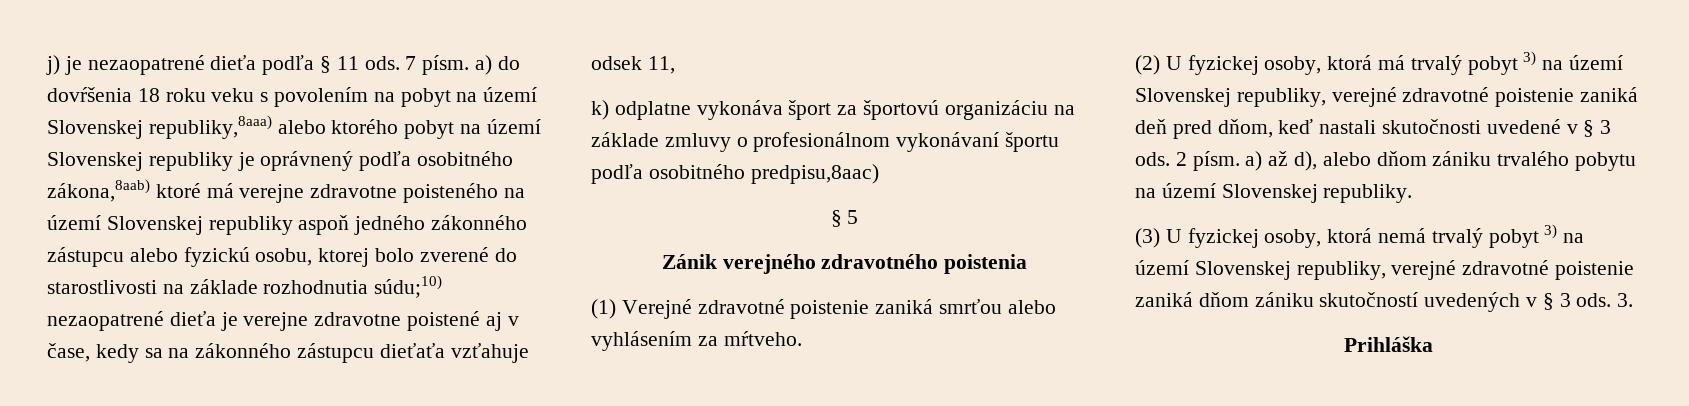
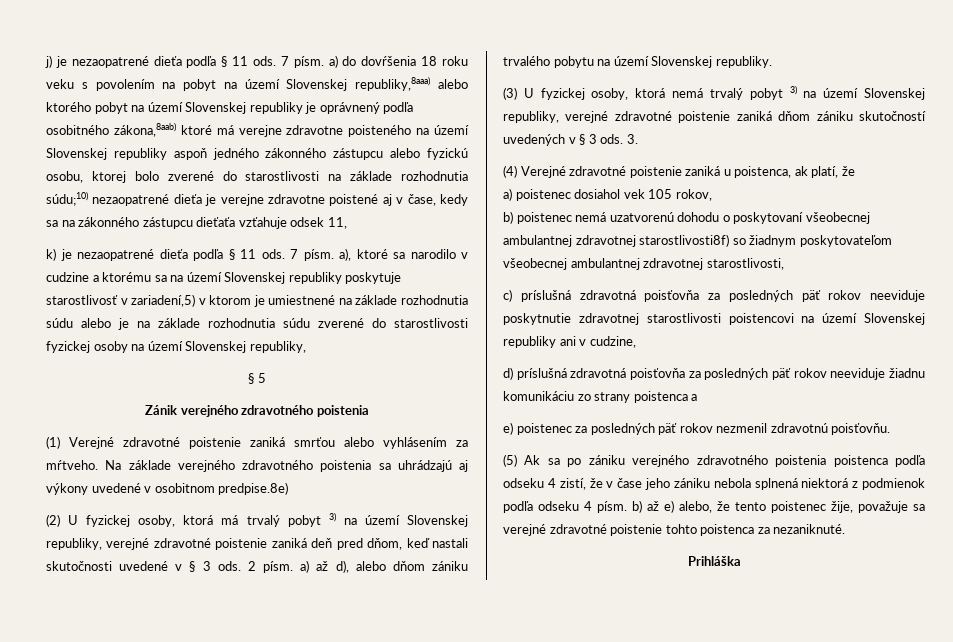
[614,100,1075,120] [591,132,1060,152] [591,164,879,184] odplatne vykonáva šport za športovú organizáciu na základe zmluvy o profesionálnom vykonávaní športu podľa osobitného predpisu,8aac) -> [60,248,468,261] [46,272,402,284] [46,294,468,307] [46,318,468,330] [46,341,306,353] je nezaopatrené dieťa podľa § 11 ods. 7 písm. a), ktoré sa narodilo v cudzine a ktorému sa na území Slovenskej republiky poskytuje starostlivosť v zariadení,5) v ktorom je umiestnené na základe rozhodnutia súdu alebo je na základe rozhodnutia súdu zverené do starostlivosti fyzickej osoby na území Slovenskej republiky,
(802, 338) none -> [105,460,468,472] [46,482,289,495] Na základe verejného zdravotného poistenia sa uhrádzajú aj výkony uvedené v osobitnom predpise.8e)
(1634, 300) none -> [503,165,855,178] [503,188,712,201] [503,211,870,224] [503,234,892,247] [503,258,784,270] [503,289,925,302] [503,313,925,325] [503,336,636,348] [503,367,925,380] [503,391,698,403] [503,422,891,435] [503,454,925,467] [503,478,925,490] [503,500,925,513] [503,524,846,536] // (4) Verejné zdravotné poistenie zaniká u poistenca, ak platí, že // a) poistenec dosiahol vek 105 rokov, // b) poistenec nemá uzatvorenú dohodu o poskytovaní všeobecnej ambulantnej zdravotnej starostlivosti8f) so žiadnym poskytovateľom všeobecnej ambulantnej zdravotnej starostlivosti, // c) príslušná zdravotná poisťovňa za posledných päť rokov neeviduje poskytnutie zdravotnej starostlivosti poistencovi na území Slovenskej republiky ani v cudzine, // d) príslušná zdravotná poisťovňa za posledných päť rokov neeviduje žiadnu komunikáciu zo strany poistenca a // e) poistenec za posledných päť rokov nezmenil zdravotnú poisťovňu. // (5) Ak sa po zániku verejného zdravotného poistenia poistenca podľa odseku 4 zistí, že v čase jeho zániku nebola splnená niektorá z podmienok podľa odseku 4 písm. b) až e) alebo, že tento poistenec žije, považuje sa verejné zdravotné poistenie tohto poistenca za nezaniknuté.

